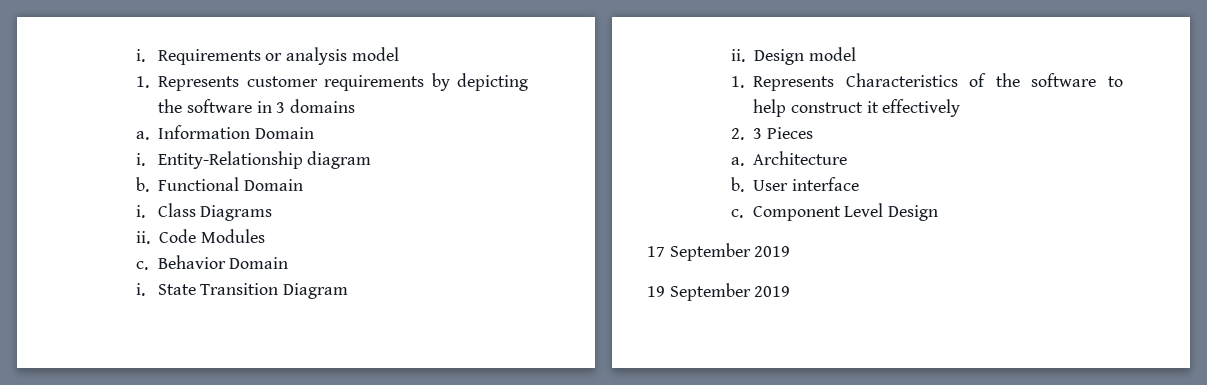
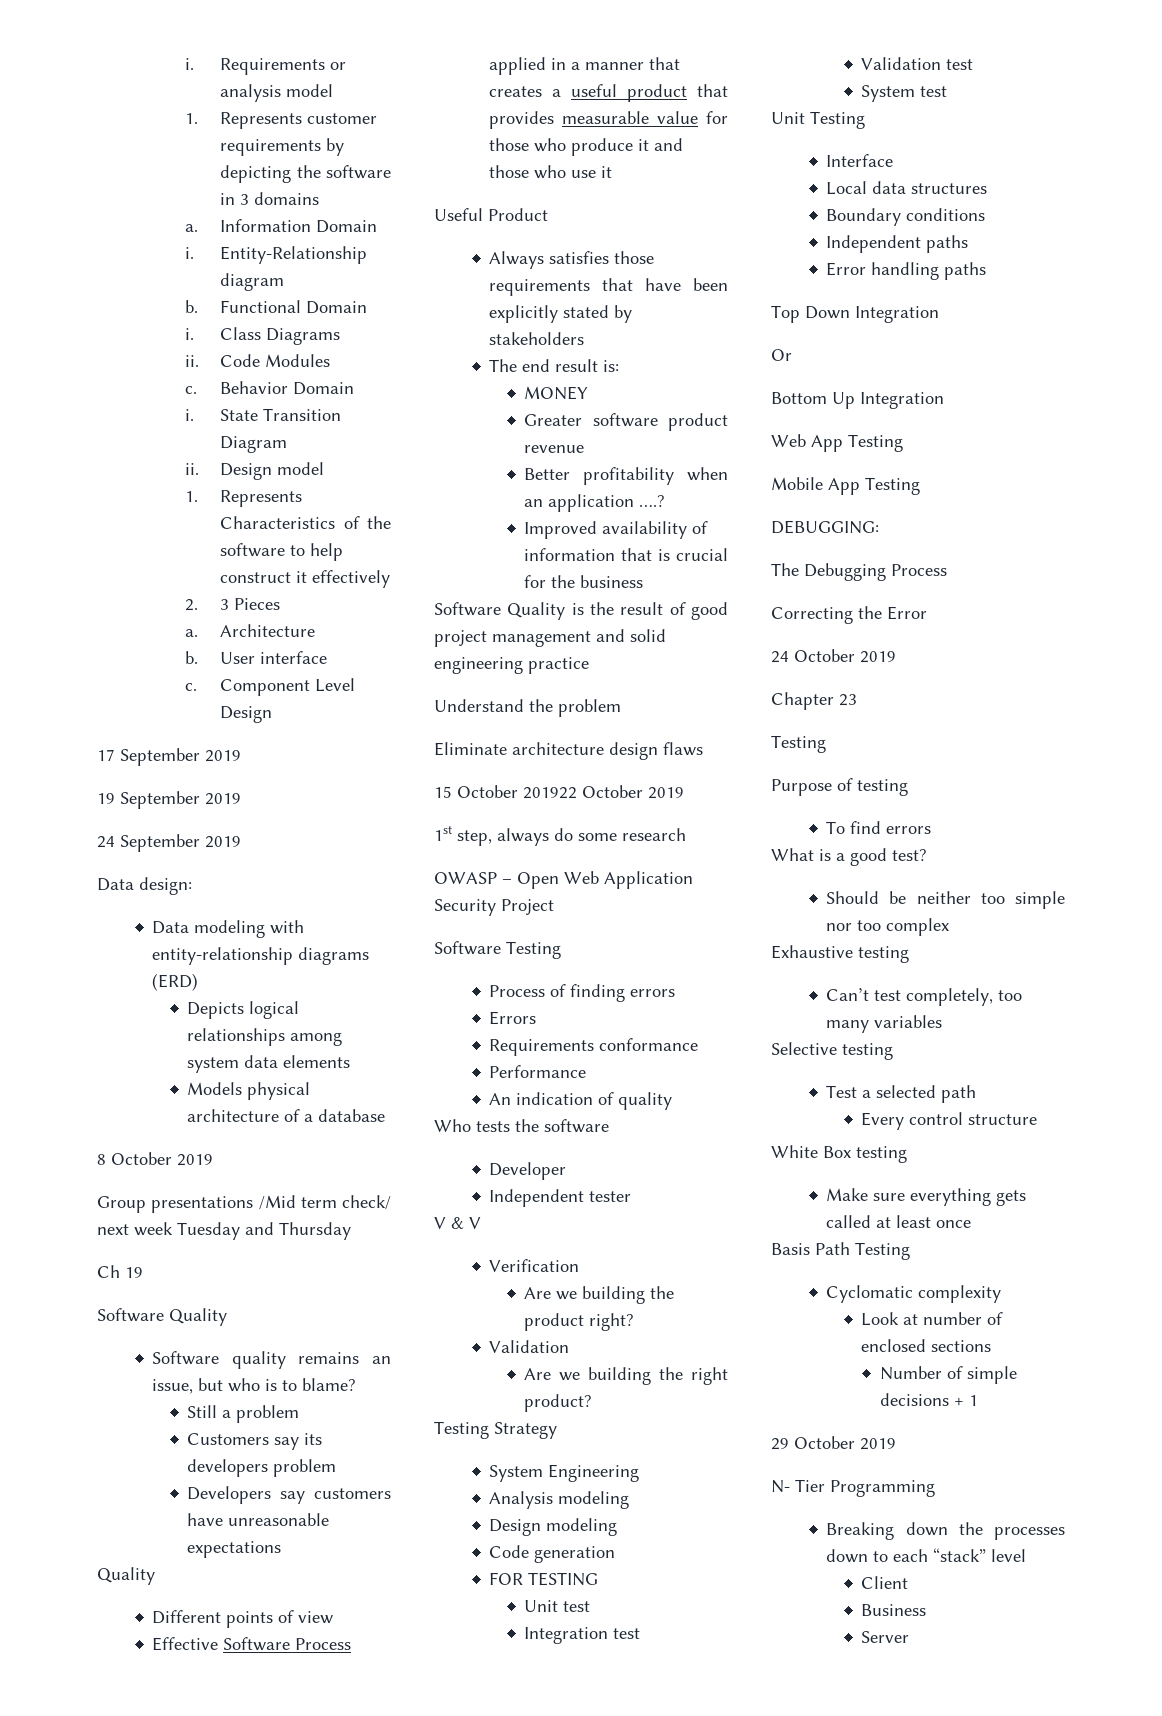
(791, 291) none -> [97,834,241,852] [97,877,192,895] [152,920,305,938] [152,947,370,965] [152,973,199,991] [187,1001,300,1019] [187,1028,343,1046] [187,1055,351,1073] [187,1082,311,1100] [187,1109,386,1122] [97,1152,213,1166] [97,1195,391,1213] [97,1222,351,1240] [97,1265,143,1278] [97,1308,227,1326] [152,1351,391,1369] [152,1378,357,1394] [187,1405,300,1423] [187,1433,323,1450] [187,1459,337,1477] [187,1486,391,1504] [187,1513,330,1526] [187,1541,282,1558] [97,1567,155,1585] [152,1610,334,1628] [152,1637,352,1651] [489,57,681,75] [489,84,728,102] [489,111,728,129] [489,138,684,156] [489,165,613,179] [434,208,548,221] [489,251,655,269] [489,278,728,296] [489,305,633,323] [489,332,585,345] [489,359,620,372] [524,386,589,400] [524,413,728,431] [524,445,585,453] [524,467,728,485] [524,494,666,512] [524,521,709,539] [524,548,728,561] [524,575,644,588] [434,602,728,620] [434,629,666,647] [434,657,589,674] [434,699,621,717] [434,742,703,760] [434,785,684,799] [434,825,686,846] [434,871,693,889] [434,899,554,916] [434,941,561,959] [489,984,676,1002] [489,1011,537,1025] [489,1038,699,1056] [489,1065,587,1078] [489,1092,673,1110] [434,1119,609,1133] [489,1162,567,1180] [489,1189,632,1207] [434,1217,481,1229] [489,1259,580,1272] [524,1286,675,1304] [524,1313,635,1331] [489,1340,570,1353] [524,1367,728,1385] [524,1394,593,1412] [434,1421,557,1439] [489,1464,640,1482] [489,1491,630,1509] [489,1518,618,1536] [489,1545,616,1563] [489,1572,599,1586] [524,1600,591,1612] [524,1627,641,1644] [861,57,974,70] [861,85,948,102] [771,111,865,129] [826,154,894,167] [826,181,988,195] [826,208,986,226] [826,235,969,253] [826,262,987,280] [771,305,939,323] [771,349,792,361] [771,392,944,409] [771,434,903,452] [771,477,920,495] [771,520,879,534] [771,563,947,581] [771,606,927,624] [771,649,896,663] [771,692,857,710] [771,735,826,753] [771,778,908,796] [826,821,932,834] [771,848,927,866] [826,891,1065,909] [826,918,950,936] [771,945,909,963] [826,988,1023,1006] [826,1015,943,1033] [771,1042,893,1060] [826,1085,977,1103] [861,1112,1038,1130] [771,1145,907,1163] [826,1188,1027,1206] [826,1215,972,1228] [771,1242,910,1260] [826,1285,1002,1303] [861,1312,1004,1326] [861,1339,992,1352] [879,1366,1017,1384] [879,1393,978,1406] [771,1436,896,1450] [771,1479,935,1497] [826,1522,1065,1540] [826,1548,1027,1563] [861,1576,909,1589] [861,1604,927,1616] [861,1631,910,1643] // 24 September 2019 // Data design: // Data modeling with entity-relationship diagrams (ERD) // Depicts logical relationships among system data elements // Models physical architecture of a database // 8 October 2019 // Group presentations /Mid term check/ next week Tuesday and Thursday // Ch 19 // Software Quality // Software quality remains an issue, but who is to blame? // Still a problem // Customers say its developers problem // Developers say customers have unreasonable expectations // Quality // Different points of view // Effective Software Process applied in a manner that creates a useful product that provides measurable value for those who produce it and those who use it // Useful Product // Always satisfies those requirements that have been explicitly stated by stakeholders // The end result is: // MONEY // Greater software product revenue // Better profitability when an application ….? // Improved availability of information that is crucial for the business // Software Quality is the result of good project management and solid engineering practice // Understand the problem // Eliminate architecture design flaws // 15 October 201922 October 2019 // 1st step, always do some research // OWASP – Open Web Application Security Project // Software Testing // Process of finding errors // Errors // Requirements conformance // Performance // An indication of quality // Who tests the software // Developer // Independent tester // V & V // Verification // Are we building the product right? // Validation // Are we building the right product? // Testing Strategy // System Engineering // Analysis modeling // Design modeling // Code generation // FOR TESTING // Unit test // Integration test // Validation test // System test // Unit Testing // Interface // Local data structures // Boundary conditions // Independent paths // Error handling paths // Top Down Integration // Or // Bottom Up Integration // Web App Testing // Mobile App Testing // DEBUGGING: // The Debugging Process // Correcting the Error // 24 October 2019 // Chapter 23 // Testing // Purpose of testing // To find errors // What is a good test? // Should be neither too simple nor too complex // Exhaustive testing // Can’t test completely, too many variables // Selective testing // Test a selected path // Every control structure // White Box testing // Make sure everything gets called at least once // Basis Path Testing // Cyclomatic complexity // Look at number of enclosed sections // Number of simple decisions + 1 // 29 October 2019 // N- Tier Programming // Breaking down the processes down to each “stack” level // Client // Business // Server

